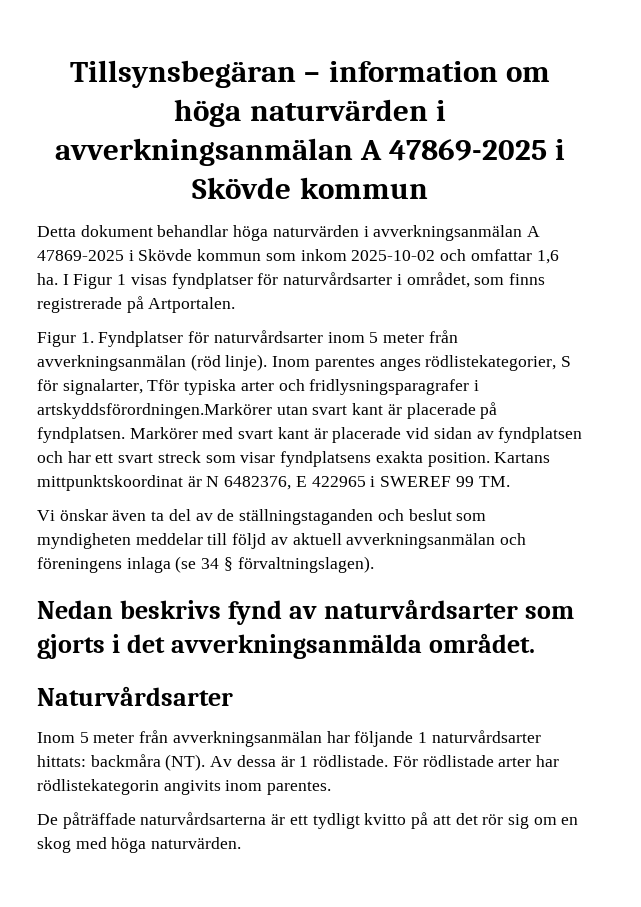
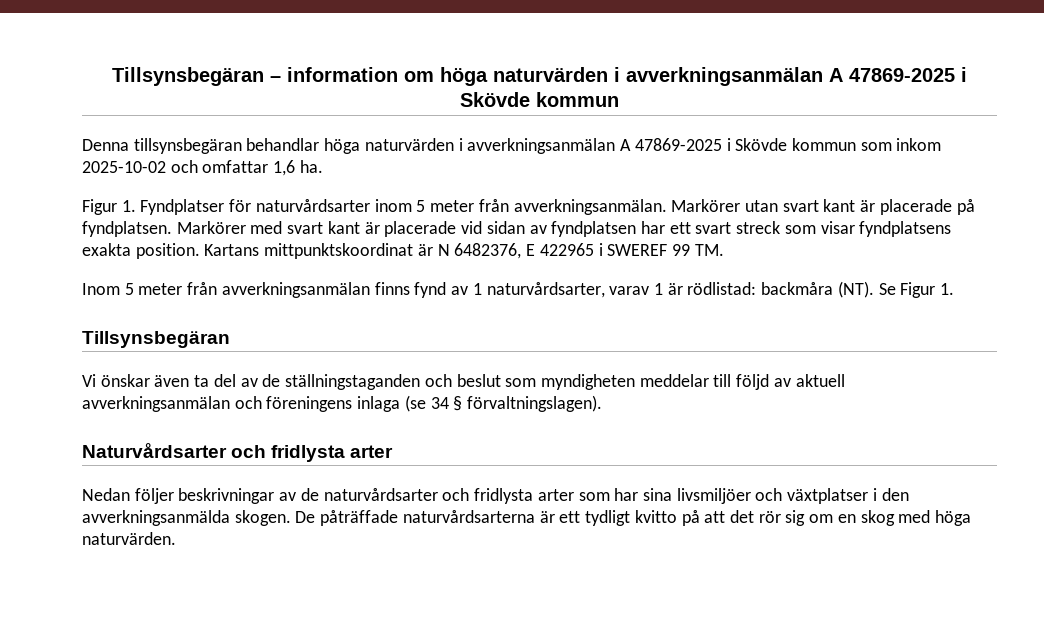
[37,225,153,237] Detta dokument -> [82,138,242,154] Denna tillsynsbegäran
[62,272,545,289] [37,296,236,313] I Figur 1 visas fyndplatser för naturvårdsarter i området, som finns registrerade på Artportalen. -> (323, 166) none
[37,354,572,371] [37,379,480,395] [37,403,272,419] avverkningsanmälan (röd linje). Inom parentes anges rödlistekategorier, S för signalarter, Tför typiska arter och fridlysningsparagrafer i artskyddsförordningen.Markörer -> [513,199,741,215] avverkningsanmälan. Markörer
[37,451,63,463] och -> (637, 229) none
(510, 481) none -> [82,281,955,298] [82,331,230,348] // Inom 5 meter från avverkningsanmälan finns fynd av 1 naturvårdsarter, varav 1 är rödlistad: backmåra (NT). Se Figur 1. // Tillsynsbegäran
[37,599,575,625] [37,633,536,659] [37,686,233,706] [37,730,541,747] [37,754,559,771] [37,779,332,795] Nedan beskrivs fynd av naturvårdsarter som gjorts i det avverkningsanmälda området. // Naturvårdsarter // Inom 5 meter från avverkningsanmälan har följande 1 naturvårdsarter hittats: backmåra (NT). Av dessa är 1 rödlistade. För rödlistade arter har rödlistekategorin angivits inom parentes. // -> [82,443,394,462] [82,488,909,504] [82,510,291,526] Naturvårdsarter och fridlysta arter // Nedan följer beskrivningar av de naturvårdsarter och fridlysta arter som har sina livsmiljöer och växtplatser i den avverkningsanmälda skogen.

